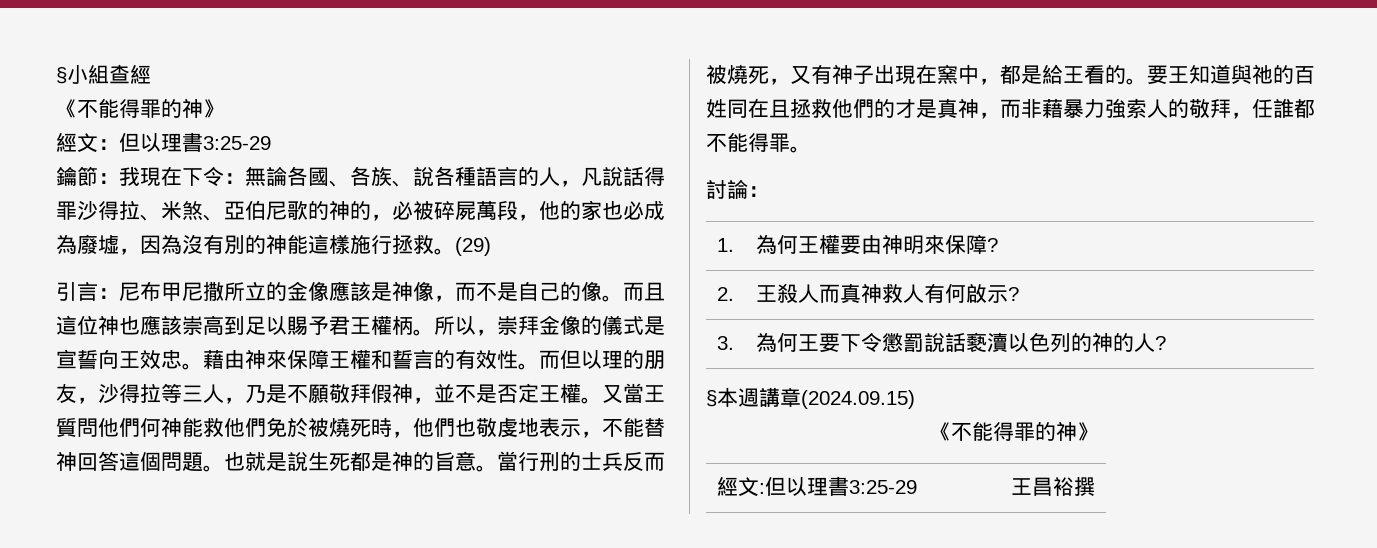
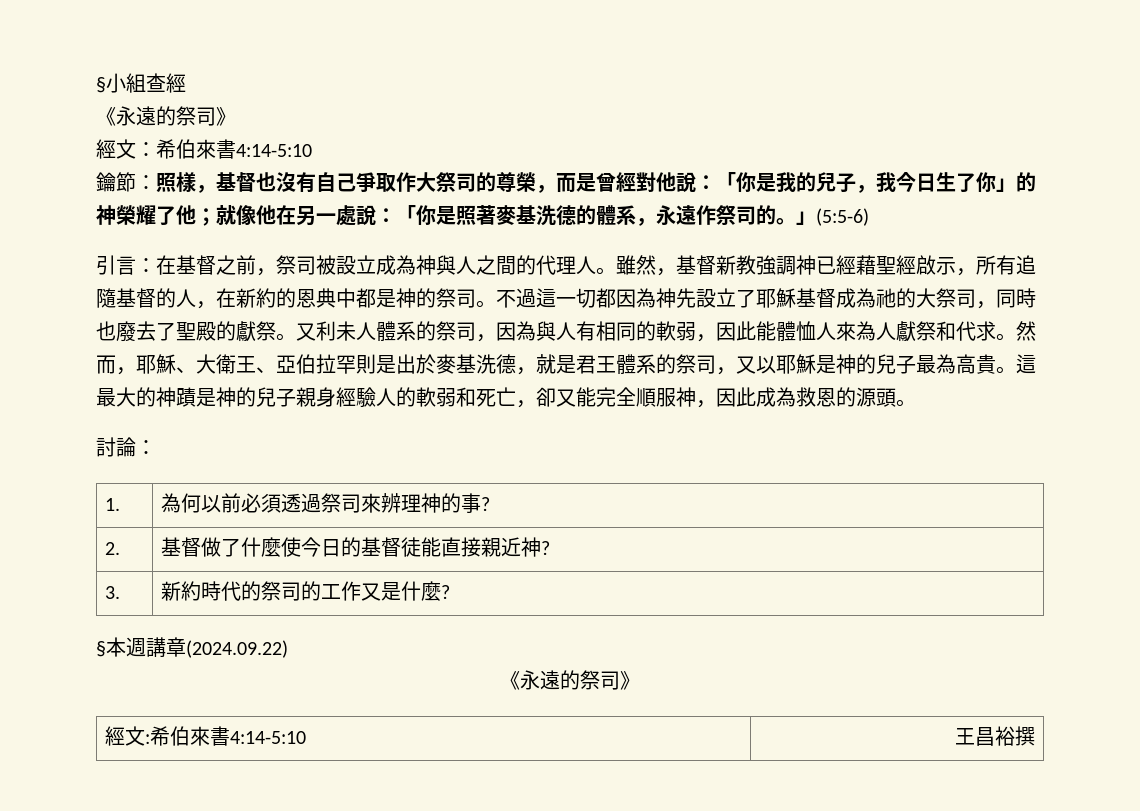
[77,98,224,118] [56,132,271,153] 不能得罪的神》 // 經文：但以理書3:25-29 -> [116,106,236,126] [96,139,312,159] 永遠的祭司》 // 經文：希伯來書4:14-5:10
[119,166,665,187] [56,200,665,221] [56,234,491,256] [56,281,665,302] [56,315,665,336] [56,349,665,370] [56,383,665,404] [56,417,665,438] [56,451,665,472] [706,64,1315,85] [706,98,1315,119] [706,132,811,153] [706,180,769,199] [716,238,734,252] [755,234,998,254] [716,287,734,301] [755,283,1019,304] [716,336,734,350] [755,332,1155,353] 我現在下令：無論各國、各族、說各種語言的人，凡說話得罪沙得拉、米煞、亞伯尼歌的神的，必被碎屍萬段，他的家也必成為廢墟，因為沒有別的神能這樣施行拯救。(29) // 引言：尼布甲尼撒所立的金像應該是神像，而不是自己的像。而且這位神也應該崇高到足以賜予君王權柄。所以，崇拜金像的儀式是宣誓向王效忠。藉由神來保障王權和誓言的有效性。而但以理的朋友，沙得拉等三人，乃是不願敬拜假神，並不是否定王權。又當王質問他們何神能救他們免於被燒死時，他們也敬虔地表示，不能替神回答這個問題。也就是說生死都是神的旨意。當行刑的士兵反而被燒死，又有神子出現在窯中，都是給王看的。要王知道與祂的百姓同在且拯救他們的才是真神，而非藉暴力強索人的敬拜，任誰都不能得罪。 // 討論： // 1. | 為何王權要由神明來保障? // 2. | 王殺人而真神救人有何啟示? // 3. | 為何王要下令懲罰說話褻瀆以色列的神的人 -> [156,172,1036,193] [96,205,869,226] [96,255,1036,276] [96,288,1036,309] [96,321,1036,342] [96,354,1036,375] [96,387,916,408] [96,437,156,457] [105,498,121,511] [161,493,491,513] [105,542,121,555] [161,537,551,557] [105,586,121,599] [161,581,442,601] 照樣，基督也沒有自己爭取作大祭司的尊榮，而是曾經對他說：「你是我的兒子，我今日生了你」的神榮耀了他；就像他在另一處說：「你是照著麥基洗德的體系，永遠作祭司的。」(5:5-6) // 引言：在基督之前，祭司被設立成為神與人之間的代理人。雖然，基督新教強調神已經藉聖經啟示，所有追隨基督的人，在新約的恩典中都是神的祭司。不過這一切都因為神先設立了耶穌基督成為祂的大祭司，同時也廢去了聖殿的獻祭。又利未人體系的祭司，因為與人有相同的軟弱，因此能體恤人來為人獻祭和代求。然而，耶穌、大衛王、亞伯拉罕則是出於麥基洗德，就是君王體系的祭司，又以耶穌是神的兒子最為高貴。這最大的神蹟是神的兒子親身經驗人的軟弱和死亡，卻又能完全順服神，因此成為救恩的源頭。 // 討論： // 1. | 為何以前必須透過祭司來辨理神的事? // 2. | 基督做了什麼使今日的基督徒能直接親近神? // 3. | 新約時代的祭司的工作又是什麼
[801,390,915,409] [929,421,1098,441] [716,476,917,497] (2024.09.15) // 《不能得罪的神》 // 經文:但以理書3:25-29 -> [186,640,288,658] [500,670,640,690] [105,726,307,746] (2024.09.22) // 《永遠的祭司》 // 經文:希伯來書4:14-5:10

